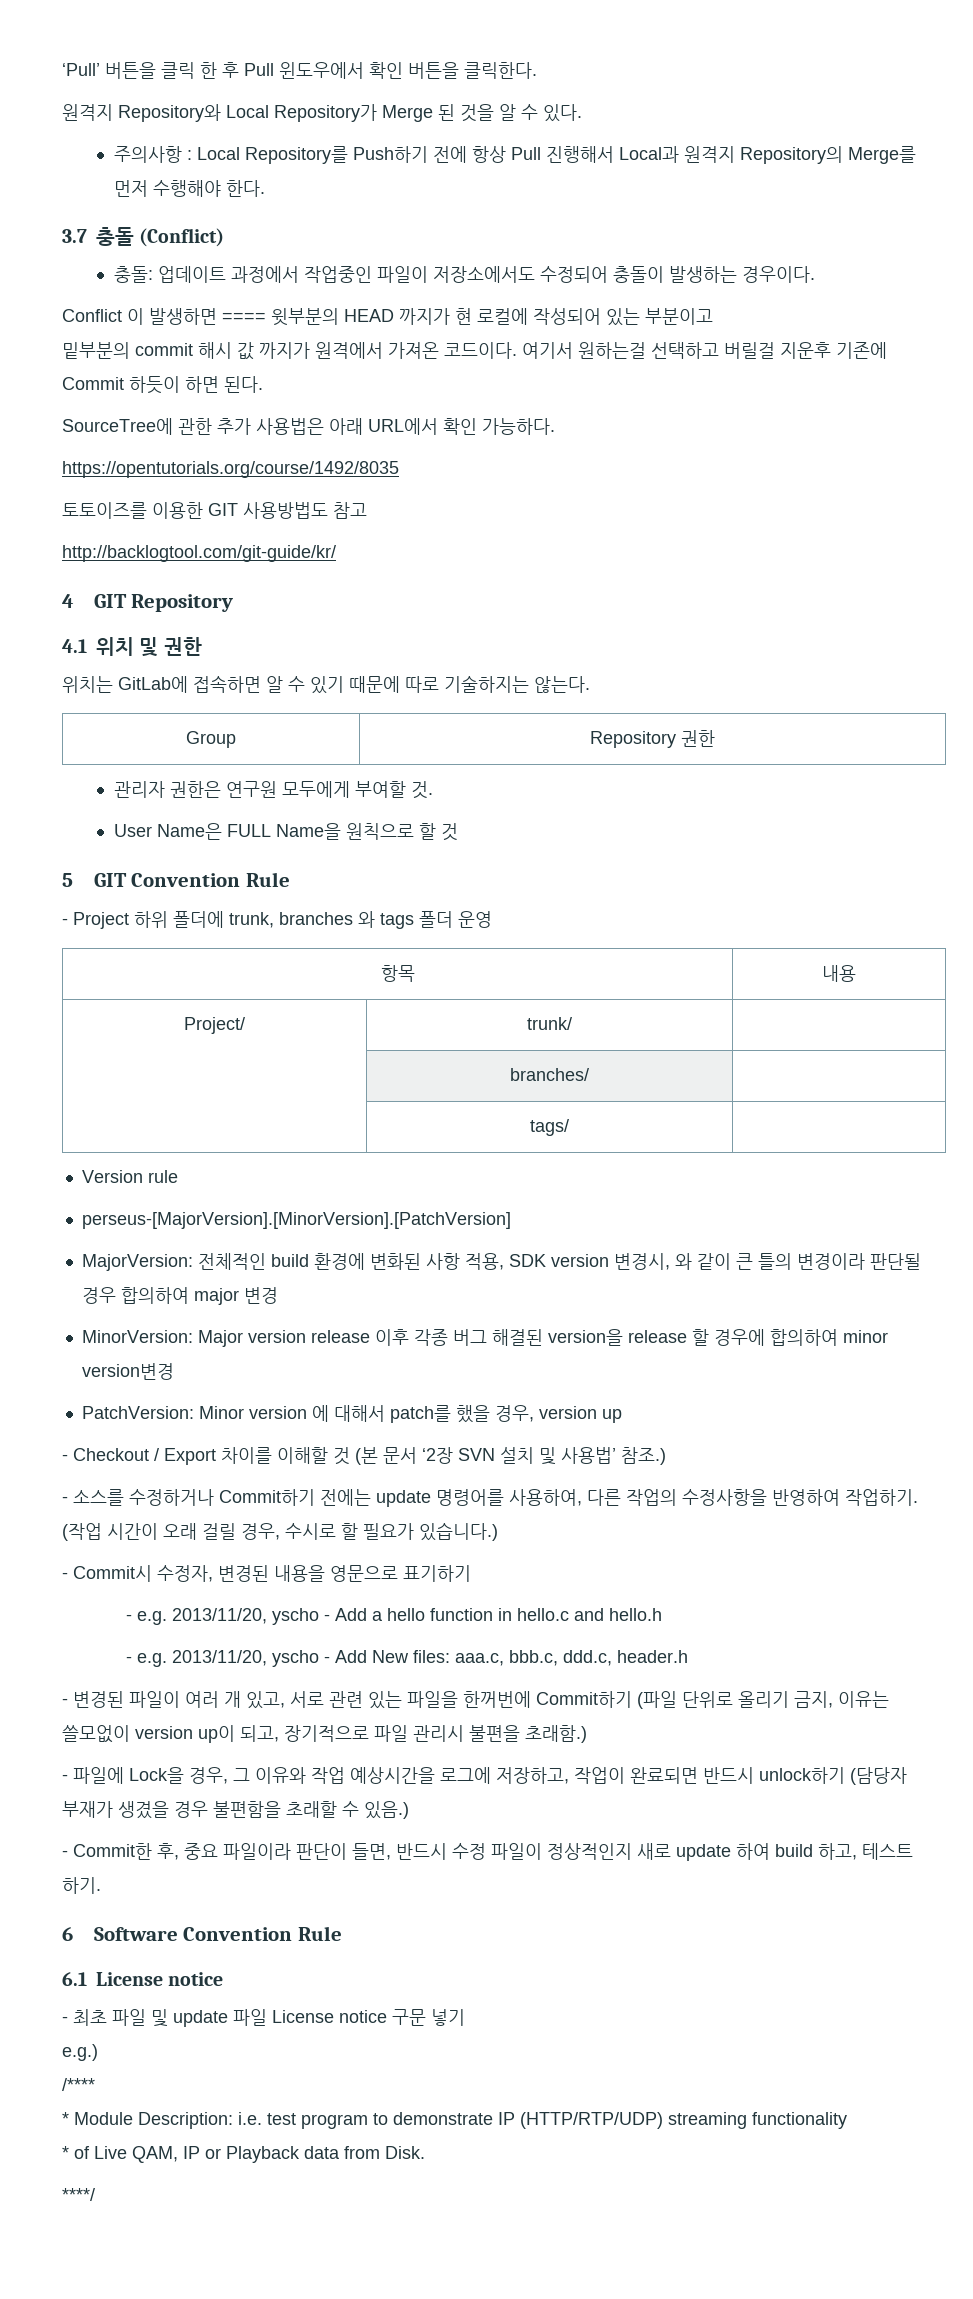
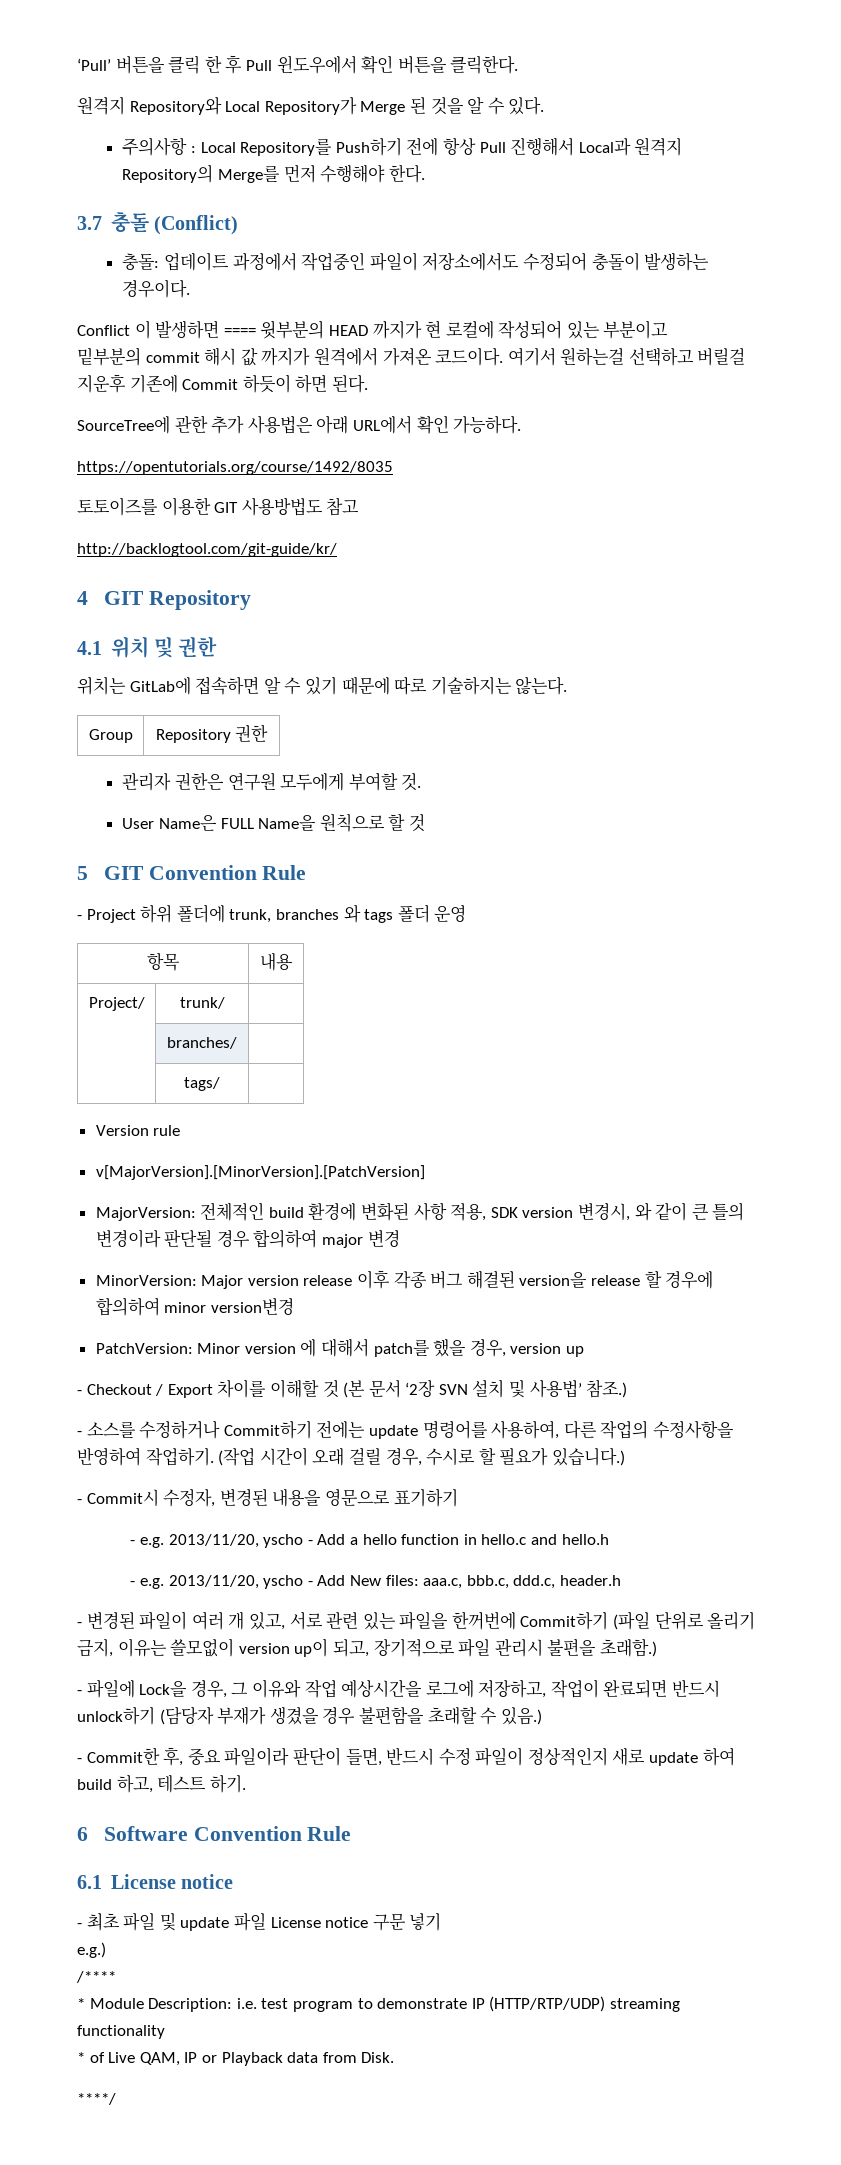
[81,1212,511,1229] perseus-[MajorVersion].[MinorVersion].[PatchVersion] -> [95,1165,425,1180] v[MajorVersion].[MinorVersion].[PatchVersion]

